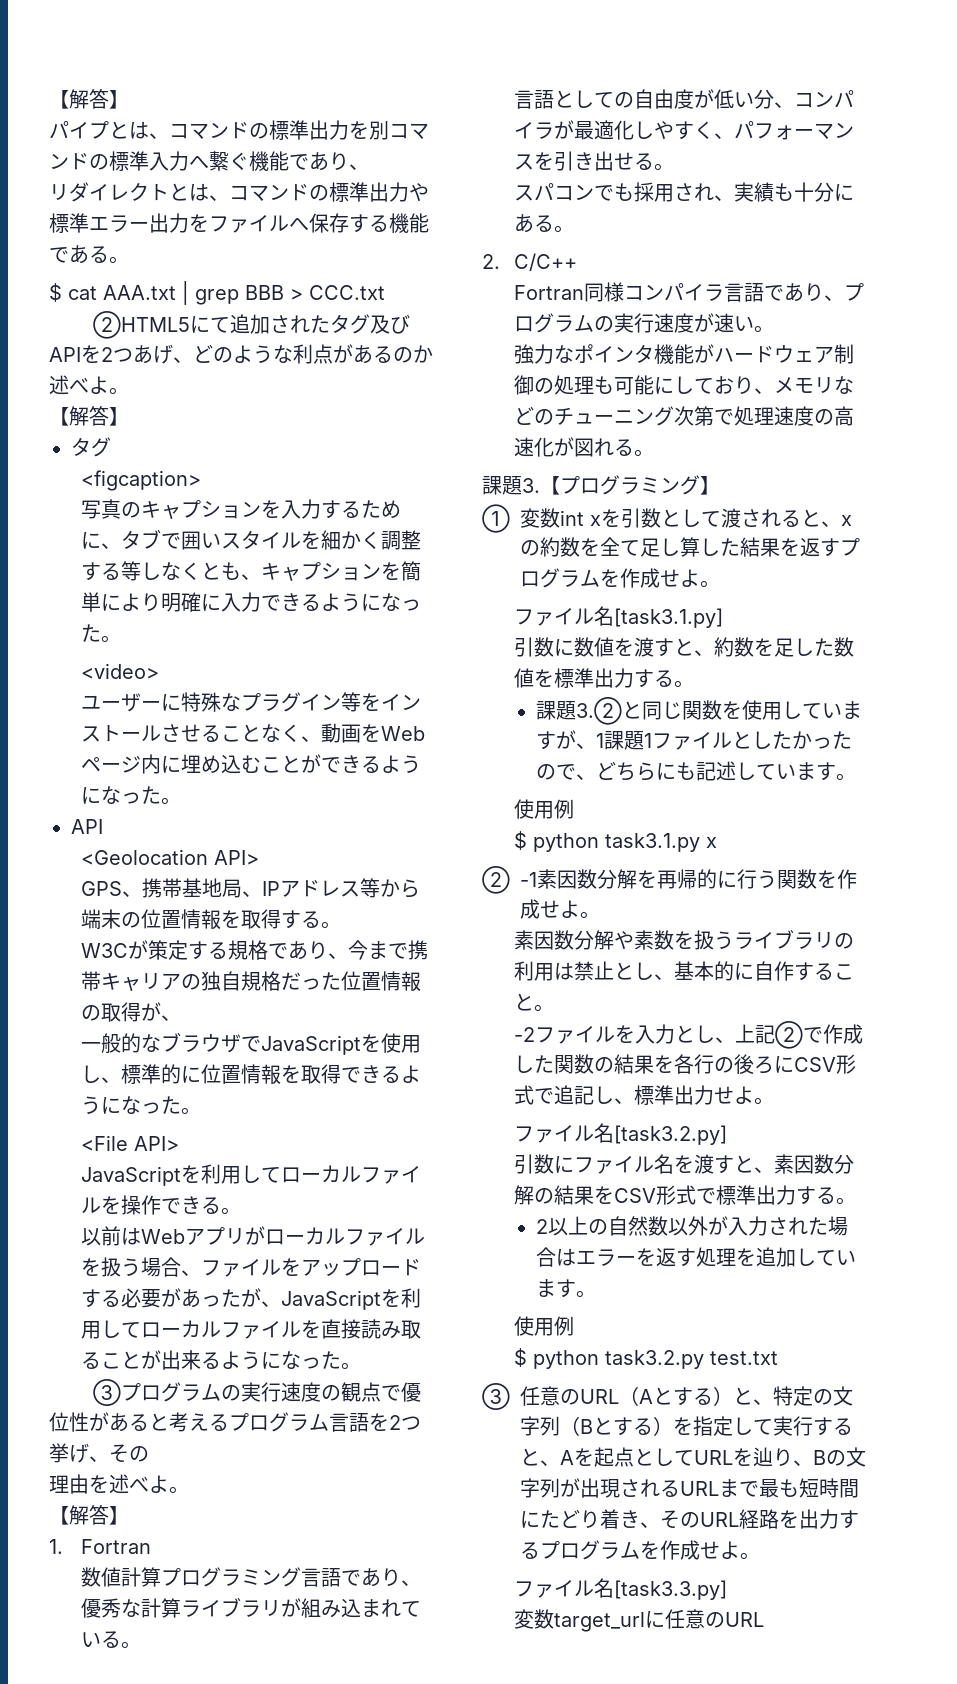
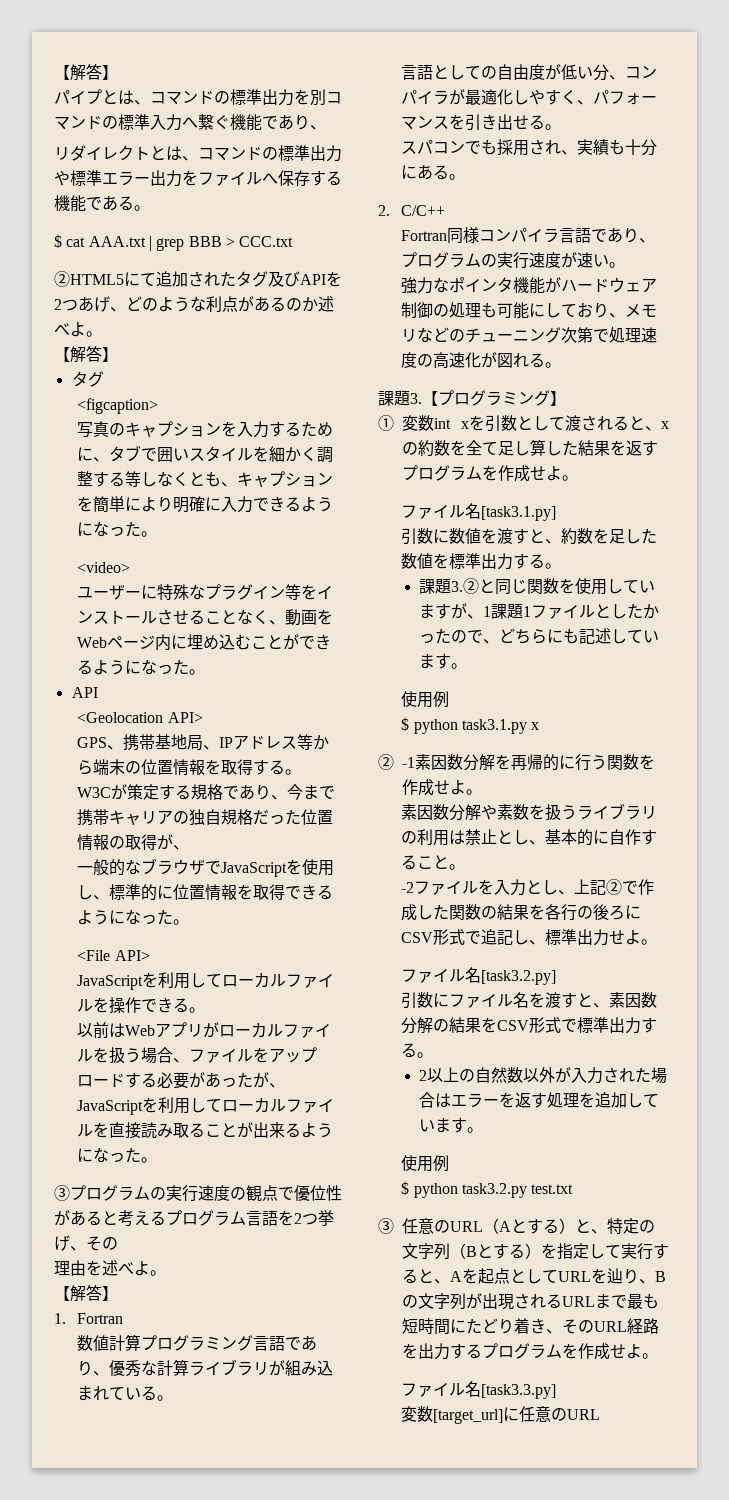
[554,1612,646,1632] target_url -> [433,1409,504,1424] [target_url]

